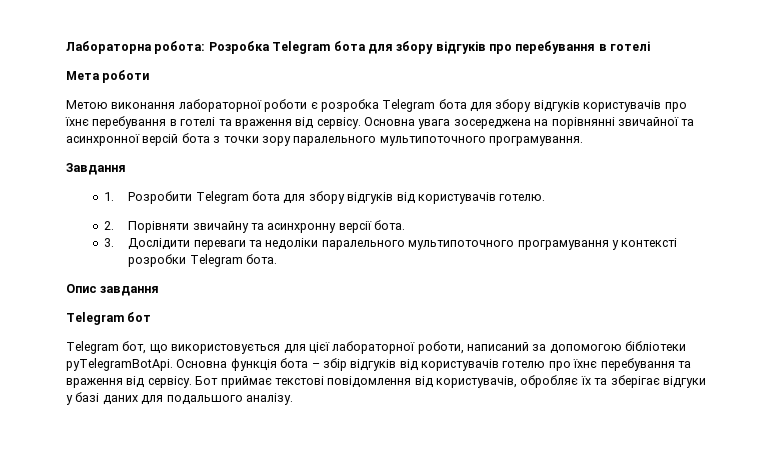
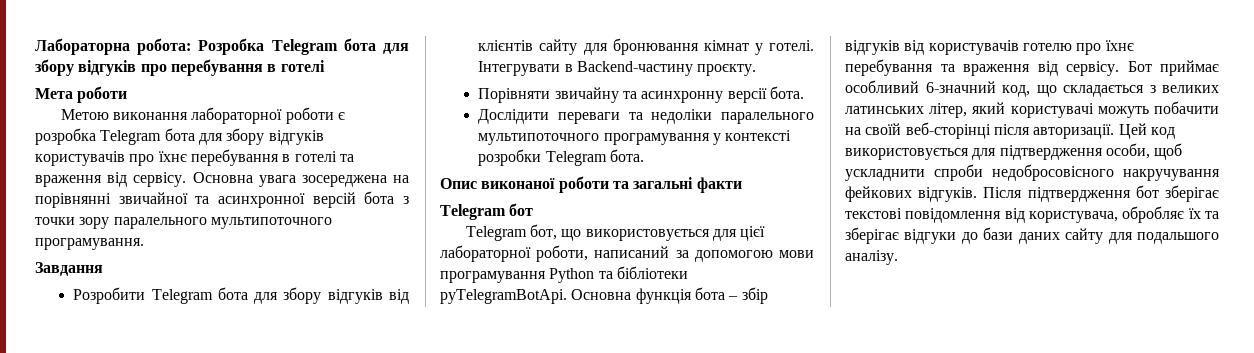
[104,192,115,201] 1. -> (103, 269) none
[417,192,546,204] [104,221,115,230] користувачів готелю. // 2. -> [478,38,814,55] [478,61,757,76] клієнтів сайту для бронювання кімнат у готелі. Інтегрувати в Backend-частину проєкту. //
[104,238,115,247] 3. -> (804, 92) none
[100,286,160,296] завдання -> [481,176,742,193] виконаної роботи та загальні факти
(622, 349) none -> [779,250,814,258] [440,268,613,283] мови програмування Python та
(272, 382) none -> [845,80,1219,97] [845,101,1219,118] [845,122,1175,139] [845,143,1183,160] [845,164,1220,181] [845,185,1219,202] особливий 6-значний код, що складається з великих латинських літер, який користувачі можуть побачити на своїй веб-сторінці після авторизації. Цей код використовується для підтвердження особи, щоб ускладнити спроби недобросовісного накручування фейкових відгуків. Після підтвердження бот зберігає
[436,376,517,388] користувачів, -> [1029,211,1118,223] користувача,
[66,392,138,405] у базі даних -> [961,227,1104,244] до бази даних сайту

